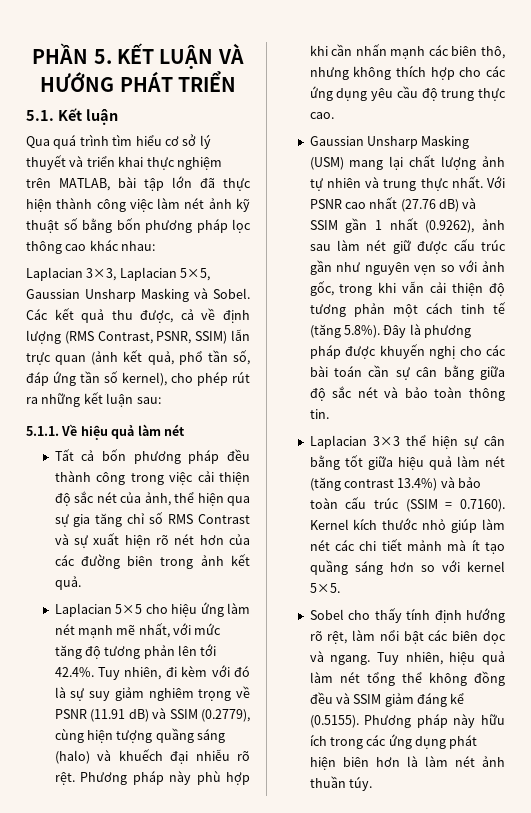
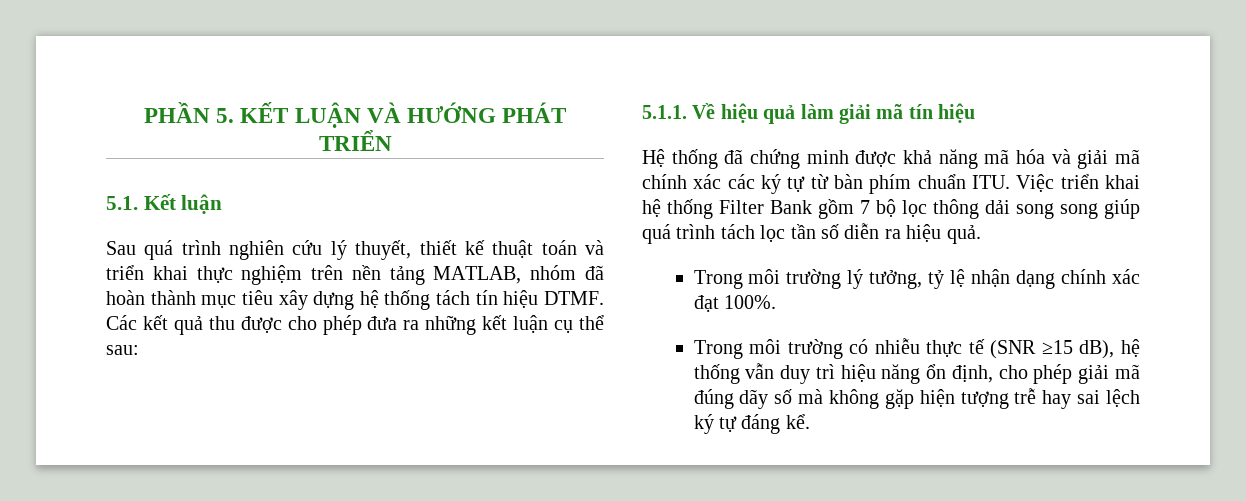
[26,134,211,149] [26,155,66,170] Qua quá trình tìm hiểu cơ sở lý thuyết -> [106,240,577,260] Sau quá trình nghiên cứu lý thuyết, thiết kế thuật toán
[59,176,251,191] [26,198,250,212] [26,218,251,233] [26,240,156,254] [26,267,211,281] [26,288,250,302] [26,308,251,323] [26,329,251,344] [26,350,250,365] [26,371,250,386] MATLAB, bài tập lớn đã thực hiện thành công việc làm nét ảnh kỹ thuật số bằng bốn phương pháp lọc thông cao khác nhau: // Laplacian 3×3, Laplacian 5×5, Gaussian Unsharp Masking và Sobel. Các kết quả thu được, cả về định lượng (RMS Contrast, PSNR, SSIM) lẫn trực quan (ảnh kết quả, phổ tần số, đáp ứng tần số kernel), cho phép rút -> [351,265,604,285] [106,290,604,310] [106,315,398,335] nền tảng MATLAB, nhóm đã hoàn thành mục tiêu xây dựng hệ thống tách tín hiệu DTMF. Các kết quả thu được cho phép đưa
(134, 400) none -> [554,315,604,333] cụ thể
[163,424,185,436] [54,449,250,464] [54,471,250,485] [54,491,250,506] [54,512,250,527] [54,533,250,548] [54,554,250,569] [54,576,81,590] [54,602,250,617] [54,623,222,638] [54,644,217,659] [54,665,251,680] [54,686,250,701] [54,708,250,722] [54,728,226,743] [54,749,250,764] [54,770,250,785] [309,44,505,59] [309,65,506,80] [309,86,506,101] [309,112,334,119] [309,135,470,149] [309,155,505,170] [309,176,505,191] [309,197,477,212] [309,218,505,233] [309,239,506,254] [309,260,505,275] [309,281,505,296] [309,302,505,317] [309,324,472,338] [309,344,506,359] [309,365,505,380] [309,386,505,401] [309,409,329,419] [309,435,505,449] [309,455,505,470] [309,477,482,491] [309,497,505,512] [309,518,505,533] [309,539,505,554] [309,560,505,575] [309,583,340,593] [309,608,505,623] [309,630,506,644] [309,651,505,665] [309,671,505,686] [309,692,465,707] [309,714,505,728] [309,734,478,749] [309,756,505,770] [309,776,372,791] nét // Tất cả bốn phương pháp đều thành công trong việc cải thiện độ sắc nét của ảnh, thể hiện qua sự gia tăng chỉ số RMS Contrast và sự xuất hiện rõ nét hơn của các đường biên trong ảnh kết quả. // Laplacian 5×5 cho hiệu ứng làm nét mạnh mẽ nhất, với mức tăng độ tương phản lên tới 42.4%. Tuy nhiên, đi kèm với đó là sự suy giảm nghiêm trọng về PSNR (11.91 dB) và SSIM (0.2779), cùng hiện tượng quầng sáng (halo) và khuếch đại nhiễu rõ rệt. Phương pháp này phù hợp khi cần nhấn mạnh các biên thô, nhưng không thích hợp cho các ứng dụng yêu cầu độ trung thực cao. // Gaussian Unsharp Masking (USM) mang lại chất lượng ảnh tự nhiên và trung thực nhất. Với PSNR cao nhất (27.76 dB) và SSIM gần 1 nhất (0.9262), ảnh sau làm nét giữ được cấu trúc gần như nguyên vẹn so với ảnh gốc, trong khi vẫn cải thiện độ tương phản một cách tinh tế (tăng 5.8%). Đây là phương pháp được khuyến nghị cho các bài toán cần sự cân bằng giữa độ sắc nét và bảo toàn thông tin. // Laplacian 3×3 thể hiện sự cân bằng tốt giữa hiệu quả làm nét (tăng contrast 13.4%) và bảo toàn cấu trúc (SSIM = 0.7160). Kernel kích thước nhỏ giúp làm nét các chi tiết mảnh mà ít tạo quầng sáng hơn so với kernel 5×5. // Sobel cho thấy tính định hướng rõ rệt, làm nổi bật các biên dọc và ngang. Tuy nhiên, hiệu quả làm nét tổng thể không đồng đều và SSIM giảm đáng kể (0.5155). Phương pháp này hữu ích trong các ứng dụng phát hiện biên hơn là làm nét ảnh thuần túy. -> [839,103,976,124] [642,149,1140,169] [642,174,1140,194] [642,199,1140,219] [642,223,981,244] [693,269,1140,289] [693,295,776,312] [693,338,1140,359] [693,363,1140,384] [693,388,1140,409] [693,414,810,434] giải mã tín hiệu // Hệ thống đã chứng minh được khả năng mã hóa và giải mã chính xác các ký tự từ bàn phím chuẩn ITU. Việc triển khai hệ thống Filter Bank gồm 7 bộ lọc thông dải song song giúp quá trình tách lọc tần số diễn ra hiệu quả. // Trong môi trường lý tưởng, tỷ lệ nhận dạng chính xác đạt 100%. // Trong môi trường có nhiễu thực tế (SNR ≥15 dB), hệ thống vẫn duy trì hiệu năng ổn định, cho phép giải mã đúng dãy số mà không gặp hiện tượng trễ hay sai lệch ký tự đáng kể.

